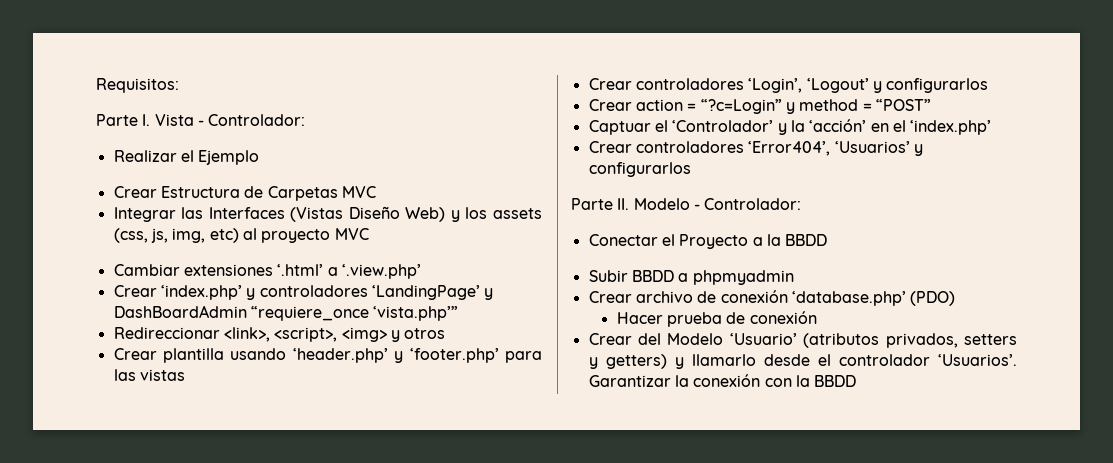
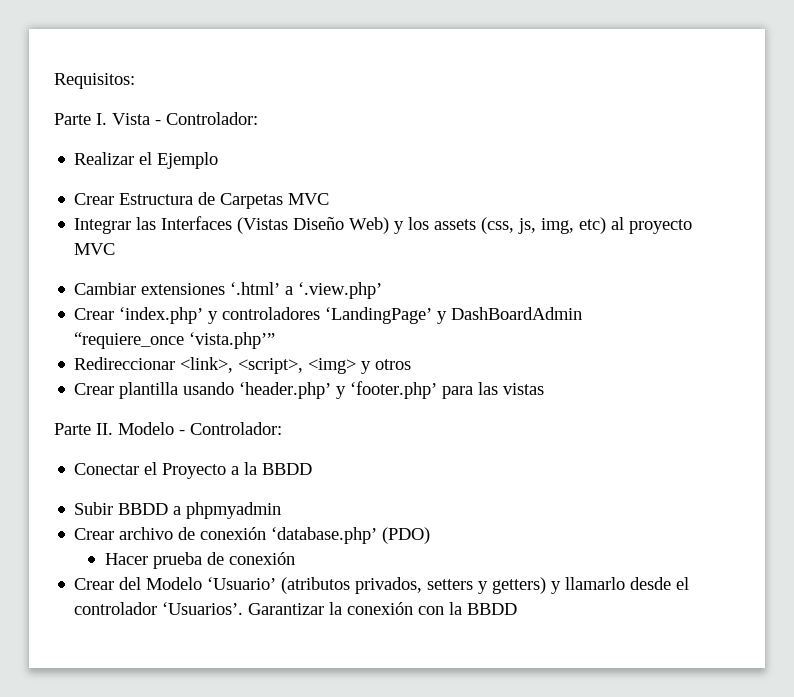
[588,78,989,93] [588,99,931,114] [588,119,992,135] [588,141,923,156] [588,162,691,177] // Crear controladores ‘Login’, ‘Logout’ y configurarlos // Crear action = “?c=Login” y method = “POST” // Captuar el ‘Controlador’ y la ‘acción’ en el ‘index.php’ // Crear controladores ‘Error404’, ‘Usuarios’ y configurarlos -> (545, 389) none

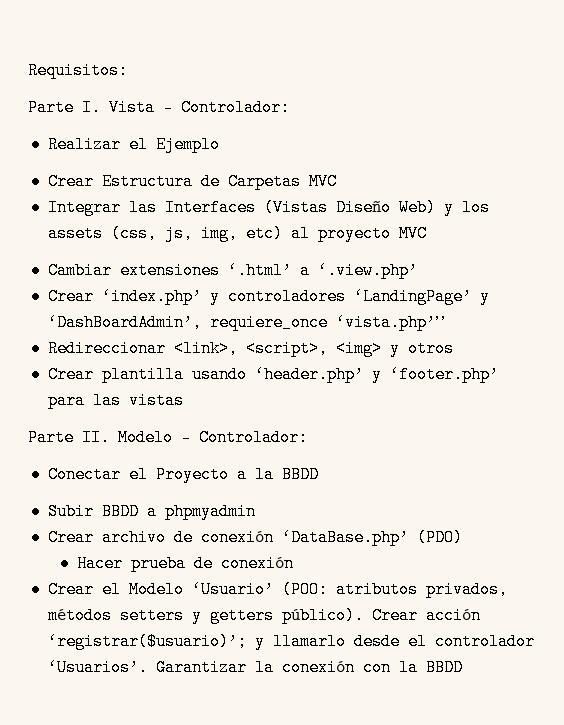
[451,307,583,320] [74,332,185,349] DashBoardAdmin “requiere_once -> [47,314,328,331] ‘DashBoardAdmin’, requiere_once
[271,527,378,544] ‘database.php’ -> [281,529,408,546] ‘DataBase.php’
[119,577,142,590] del -> [101,581,121,598] el
[281,577,547,594] (atributos privados, setters y getters) -> [281,581,508,598] [47,607,481,624] [47,633,247,650] (POO: atributos privados, métodos setters y getters público). Crear acción ‘registrar($usuario)’;

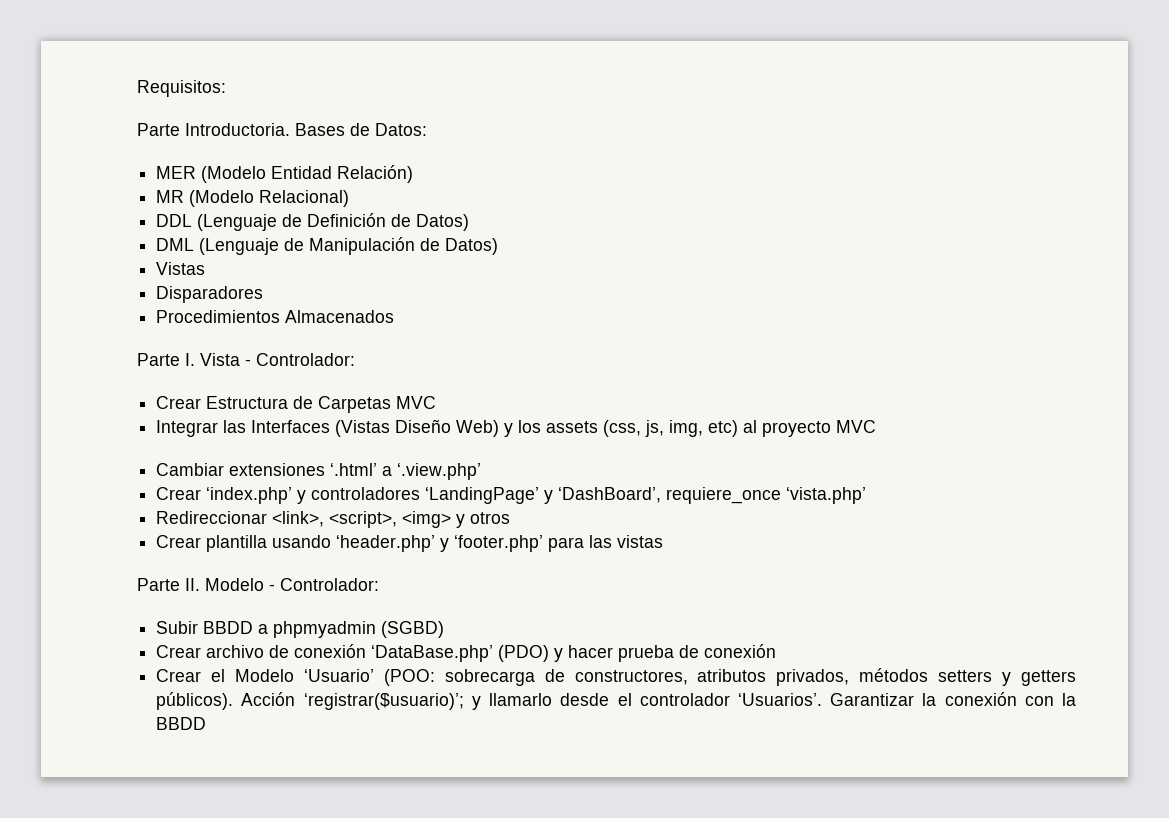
(128, 70) none -> [137,123,427,136] [156,165,414,183] [156,190,350,207] [156,213,470,231] [156,237,499,255] [156,262,206,275] [156,286,264,303] [156,310,395,323] // Parte Introductoria. Bases de Datos: // MER (Modelo Entidad Relación) // MR (Modelo Relacional) // DDL (Lenguaje de Definición de Datos) // DML (Lenguaje de Manipulación de Datos) // Vistas // Disparadores // Procedimientos Almacenados
[47,136,220,153] // Realizar el Ejemplo -> (355, 359) none
[47,314,444,331] ‘DashBoardAdmin’, requiere_once ‘vista.php’” -> [558,487,867,504] ‘DashBoard’, requiere_once ‘vista.php’
[47,466,319,483] // Conectar el Proyecto a la BBDD -> (379, 584) none
(256, 511) none -> [381,621,445,638] (SGBD)
[77,555,124,572] // Hacer -> [554,645,614,662] y hacer
(328, 589) none -> [444,669,688,686] sobrecarga de constructores,
[281,607,481,624] público). Crear acción -> [156,692,296,710] públicos). Acción

